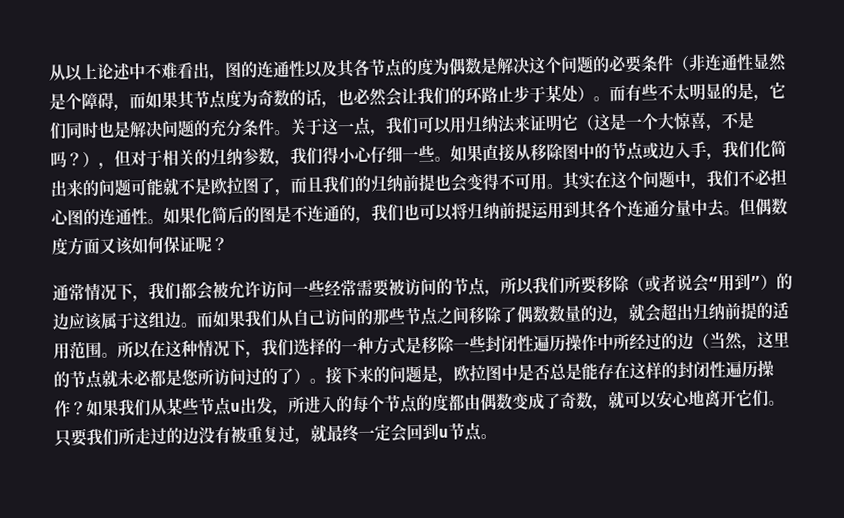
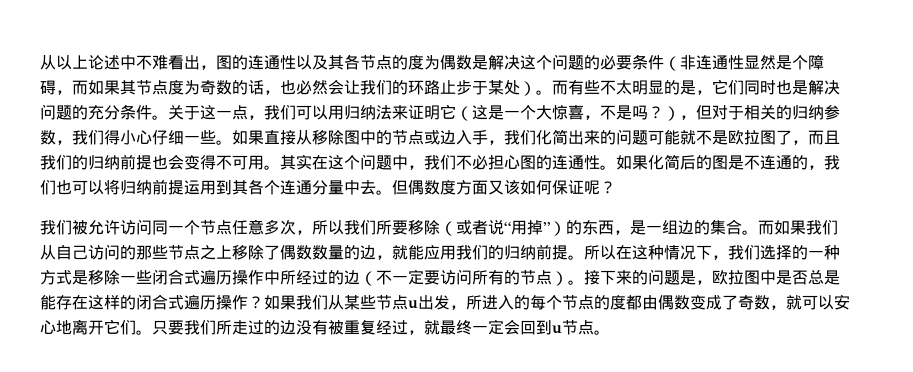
[52,277,486,303] 通常情况下，我们都会被允许访问一些经常需要被访问的节点 -> [40,219,296,235] 我们被允许访问同一个节点任意多次
[692,273,793,293] [52,311,182,331] 会“用到”）的边应该属于这组边 -> [504,219,742,236] “用掉”）的东西，是一组边的集合
[452,306,469,324] 间 -> [216,245,232,259] 上
[644,301,789,323] [53,341,102,360] 会超出归纳前提的适用范围 -> [408,244,568,260] 能应用我们的归纳前提
[485,334,534,353] 封闭性 -> [152,269,200,285] 闭合式
[709,331,790,352] [53,367,294,389] 当然，这里的节点就未必都是您所访问过的了 -> [376,269,552,285] 不一定要访问所有的节点
[677,360,726,379] 封闭性 -> [136,294,184,310] 闭合式
(279, 434) none -> [376,320,392,335] 经

